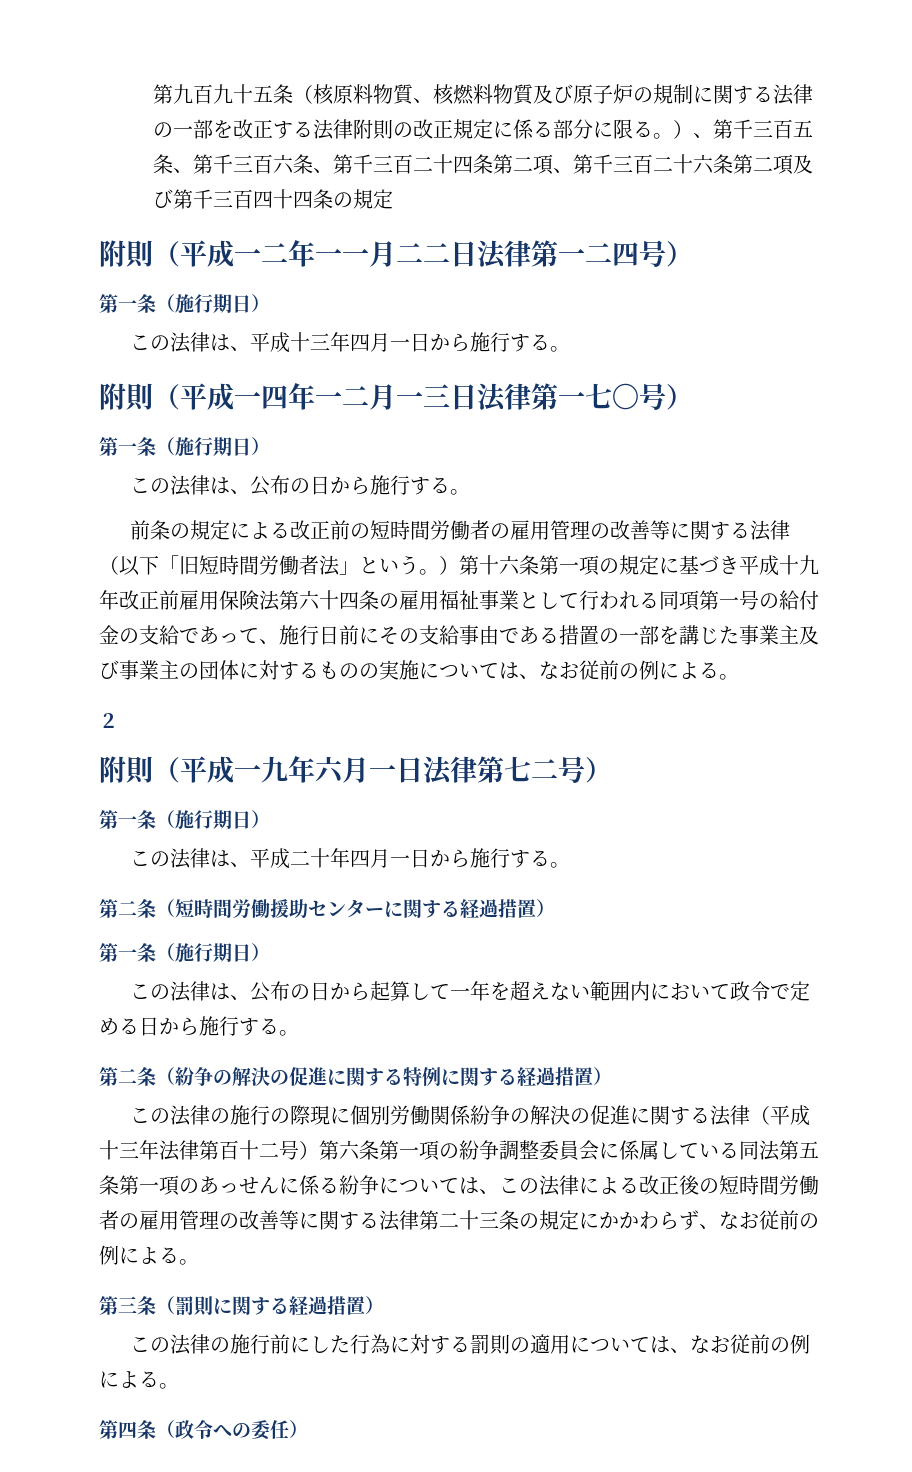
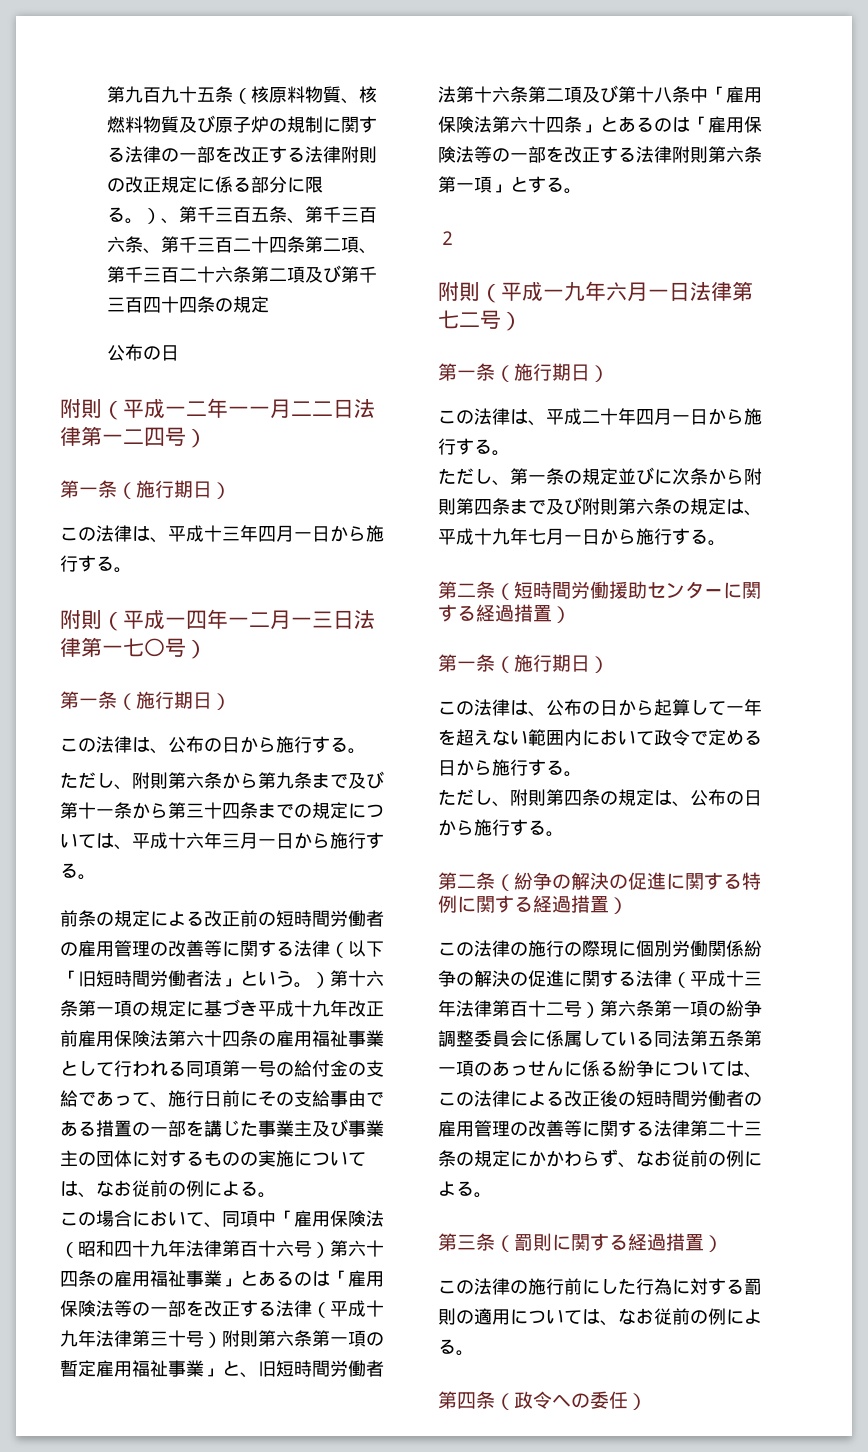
(394, 199) none -> [107,344,180,361] // 公布の日
(471, 492) none -> [60,771,384,790] [60,802,384,819] [60,832,384,850] [60,863,96,880] // ただし、附則第六条から第九条まで及び第十一条から第三十四条までの規定については、平成十六年三月一日から施行する。
(739, 677) none -> [60,1210,384,1228] [60,1240,384,1258] [60,1270,384,1287] [60,1300,384,1318] [60,1330,384,1348] [60,1360,384,1378] [438,85,762,103] [438,116,762,133] [438,146,762,163] [438,176,582,194] // この場合において、同項中「雇用保険法（昭和四十九年法律第百十六号）第六十四条の雇用福祉事業」とあるのは「雇用保険法等の一部を改正する法律（平成十九年法律第三十号）附則第六条第一項の暫定雇用福祉事業」と、旧短時間労働者法第十六条第二項及び第十八条中「雇用保険法第六十四条」とあるのは「雇用保険法等の一部を改正する法律附則第六条第一項」とする。
(571, 865) none -> [438,467,762,486] [438,497,762,516] [438,528,726,546] // ただし、第一条の規定並びに次条から附則第四条まで及び附則第六条の規定は、平成十九年七月一日から施行する。
(299, 1033) none -> [438,789,762,807] [438,819,564,837] // ただし、附則第四条の規定は、公布の日から施行する。

